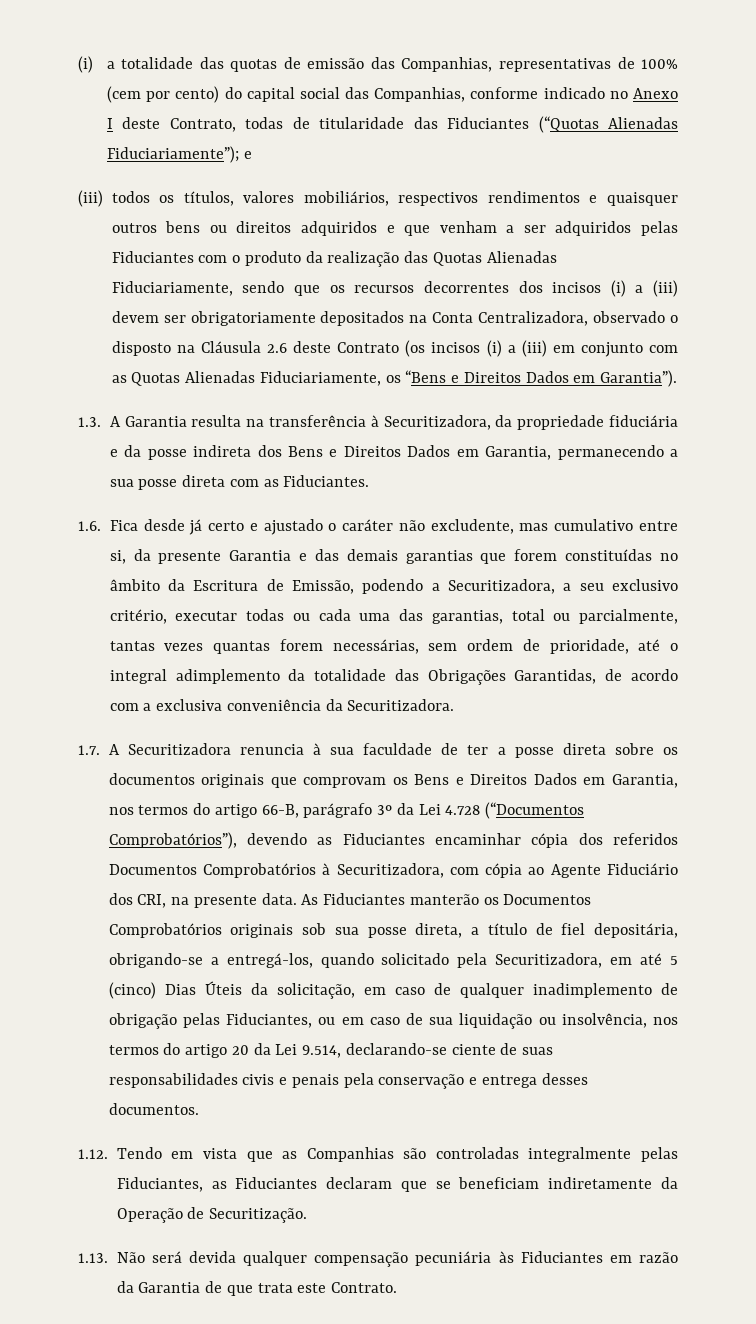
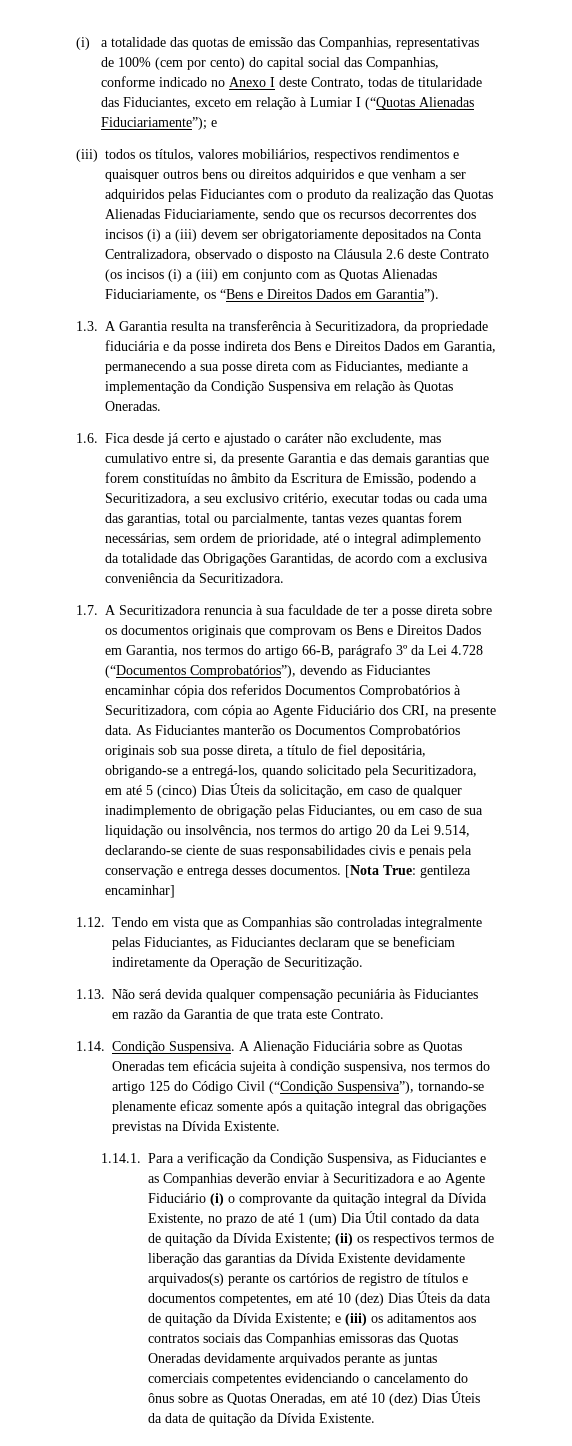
[447,117,530,129] Fiduciantes -> [123,97,362,110] Fiduciantes, exceto em relação à Lumiar I
[283,475,370,487] Fiduciantes. -> [335,361,469,373] [105,381,453,394] [105,401,161,411] Fiduciantes, mediante a implementação da Condição Suspensiva em relação às Quotas Oneradas.
(199, 1109) none -> [345,865,471,878] [105,885,175,898] [Nota True: gentileza encaminhar]
(398, 1287) none -> [76,1041,462,1054] [112,1060,490,1074] [112,1081,484,1094] [112,1100,486,1114] [112,1121,280,1134] [101,1152,487,1166] [148,1173,486,1186] [148,1193,488,1206] [148,1211,481,1226] [148,1233,495,1246] [148,1253,466,1266] [148,1273,469,1286] [148,1291,492,1306] [148,1313,477,1326] [148,1333,459,1346] [148,1353,438,1366] [148,1373,469,1386] [148,1391,481,1406] [148,1413,376,1426] // 1.14. Condição Suspensiva. A Alienação Fiduciária sobre as Quotas Oneradas tem eficácia sujeita à condição suspensiva, nos termos do artigo 125 do Código Civil (“Condição Suspensiva”), tornando-se plenamente eficaz somente após a quitação integral das obrigações previstas na Dívida Existente. // 1.14.1. Para a verificação da Condição Suspensiva, as Fiduciantes e as Companhias deverão enviar à Securitizadora e ao Agente Fiduciário (i) o comprovante da quitação integral da Dívida Existente, no prazo de até 1 (um) Dia Útil contado da data de quitação da Dívida Existente; (ii) os respectivos termos de liberação das garantias da Dívida Existente devidamente arquivados(s) perante os cartórios de registro de títulos e documentos competentes, em até 10 (dez) Dias Úteis da data de quitação da Dívida Existente; e (iii) os aditamentos aos contratos sociais das Companhias emissoras das Quotas Oneradas devidamente arquivados perante as juntas comerciais competentes evidenciando o cancelamento do ônus sobre as Quotas Oneradas, em até 10 (dez) Dias Úteis da data de quitação da Dívida Existente.

